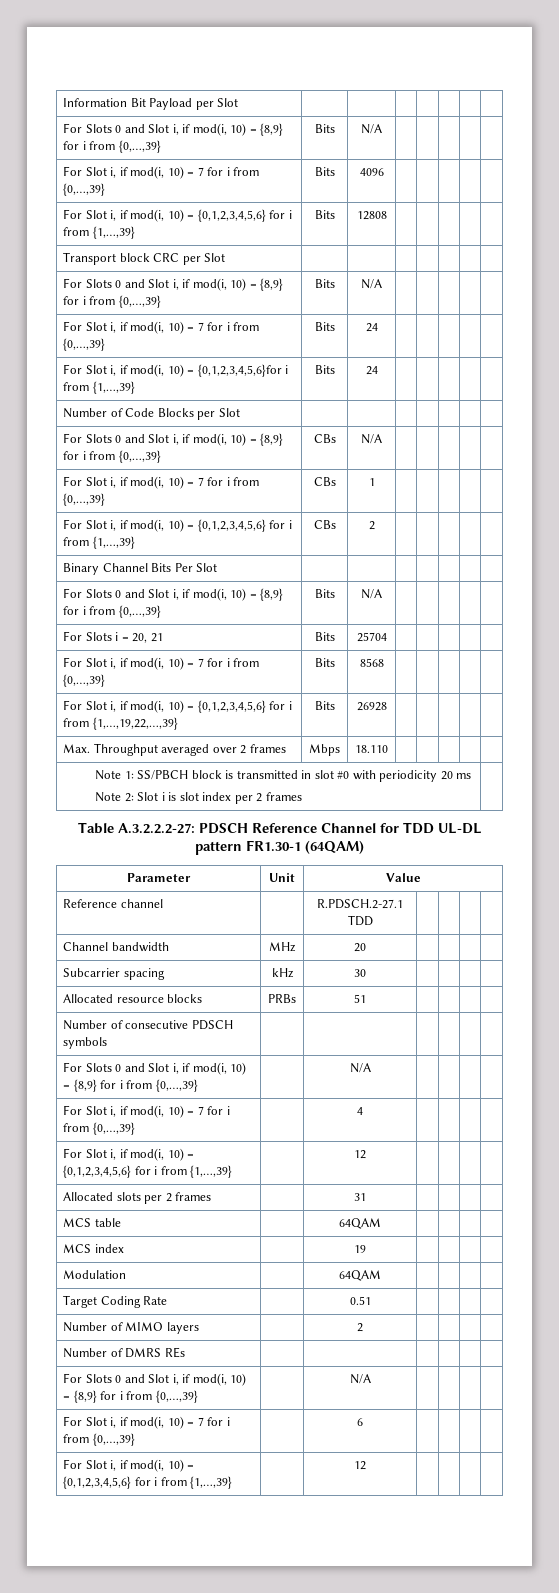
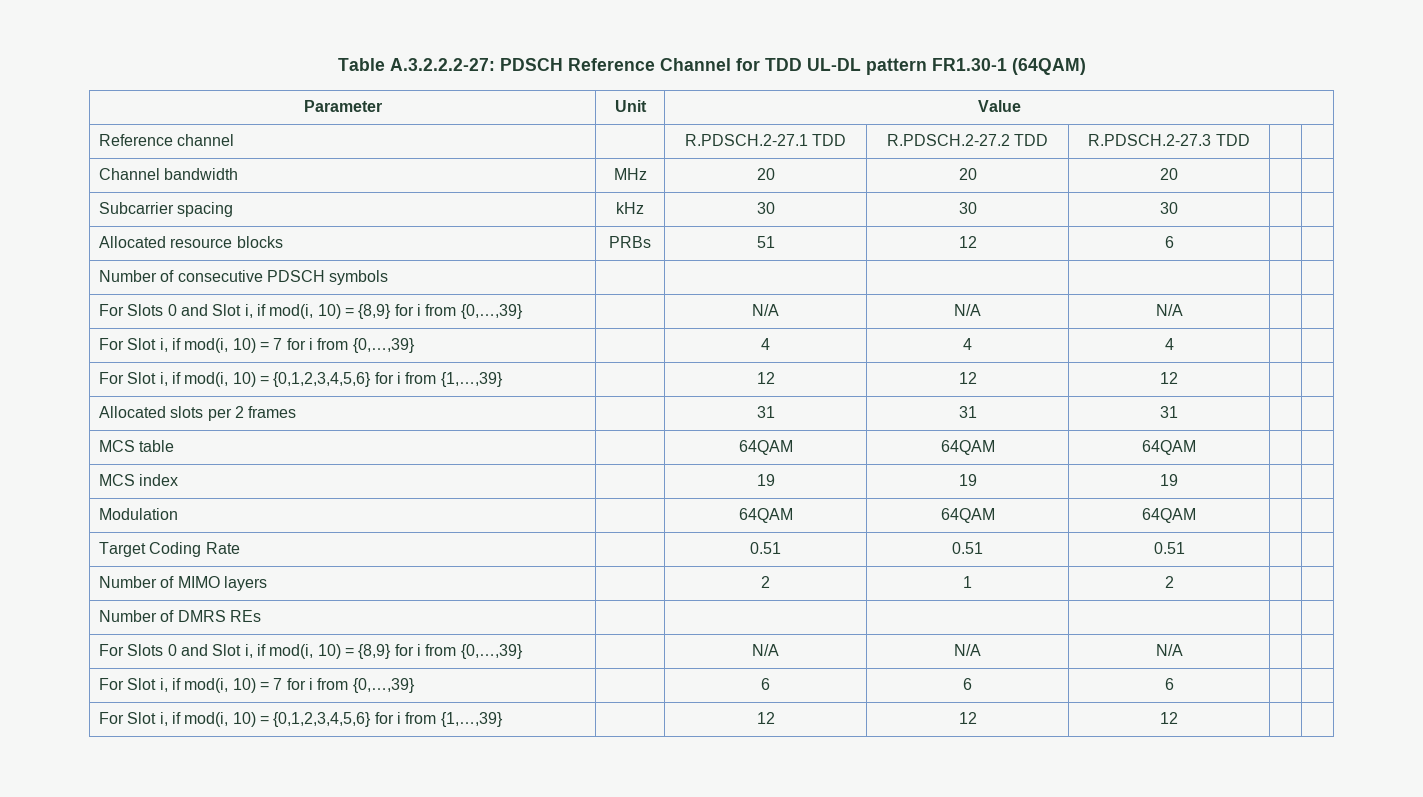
[63,98,239,110] [63,123,284,136] [63,140,161,153] [314,124,335,133] [361,124,382,134] [63,166,260,179] [63,183,106,196] [314,167,335,176] [359,168,384,176] [63,209,292,222] [63,226,135,239] [314,210,335,219] [356,211,387,220] [63,252,226,265] [63,278,284,291] [63,295,161,308] [314,279,335,288] [361,279,382,289] [63,321,260,334] [63,338,106,351] [314,322,335,331] [365,323,378,332] [63,364,289,377] [63,381,135,394] [314,365,335,374] [365,366,378,375] [63,408,240,420] [63,433,284,446] [63,450,161,463] [313,434,336,443] [361,434,382,444] [63,476,260,489] [63,493,106,506] [313,477,336,486] [368,478,375,486] [63,519,292,532] [63,536,135,549] [313,520,336,529] [368,521,375,530] [63,563,218,575] [63,588,284,601] [63,605,161,618] [314,589,335,598] [361,589,382,599] [63,631,163,643] [314,632,335,641] [356,632,387,642] [63,657,260,670] [63,674,106,687] [314,658,335,667] [359,658,384,667] [63,700,292,713] [63,717,178,730] [314,701,335,710] [356,702,387,711] [63,743,286,756] [309,744,340,756] [355,745,388,753] [95,770,472,782] [95,792,302,804] Information Bit Payload per Slot | | | | | | | // For Slots 0 and Slot i, if mod(i, 10) = {8,9} for i from {0,…,39} | Bits | N/A | | | | | // For Slot i, if mod(i, 10) = 7 for i from {0,…,39} | Bits | 4096 | | | | | // For Slot i, if mod(i, 10) = {0,1,2,3,4,5,6} for i from {1,…,39} | Bits | 12808 | | | | | // Transport block CRC per Slot | | | | | | | // For Slots 0 and Slot i, if mod(i, 10) = {8,9} for i from {0,…,39} | Bits | N/A | | | | | // For Slot i, if mod(i, 10) = 7 for i from {0,…,39} | Bits | 24 | | | | | // For Slot i, if mod(i, 10) = {0,1,2,3,4,5,6}for i from {1,…,39} | Bits | 24 | | | | | // Number of Code Blocks per Slot | | | | | | | // For Slots 0 and Slot i, if mod(i, 10) = {8,9} for i from {0,…,39} | CBs | N/A | | | | | // For Slot i, if mod(i, 10) = 7 for i from {0,…,39} | CBs | 1 | | | | | // For Slot i, if mod(i, 10) = {0,1,2,3,4,5,6} for i from {1,…,39} | CBs | 2 | | | | | // Binary Channel Bits Per Slot | | | | | | | // For Slots 0 and Slot i, if mod(i, 10) = {8,9} for i from {0,…,39} | Bits | N/A | | | | | // For Slots i = 20, 21 | Bits | 25704 | | | | | // For Slot i, if mod(i, 10) = 7 for i from {0,…,39} | Bits | 8568 | | | | | // For Slot i, if mod(i, 10) = {0,1,2,3,4,5,6} for i from {1,…,19,22,…,39} | Bits | 26928 | | | | | // Max. Throughput averaged over 2 frames | Mbps | 18.110 | | | | | // Note 1: SS/PBCH block is transmitted in slot #0 with periodicity 20 ms // Note 2: Slot i is slot index per 2 frames | // -> (337, 64) none
(373, 920) | -> [886,134,1049,146] [1088,134,1250,146] R.PDSCH.2-27.2 TDD | R.PDSCH.2-27.3 TDD
(366, 947) | -> [958,168,977,180] [1160,168,1178,180] 20 | 20
(366, 973) | -> [958,202,977,214] [1160,202,1178,214] 30 | 30
(366, 998) | -> [958,236,977,248] [1164,236,1174,248] 12 | 6
(371, 1068) | -> [954,304,981,316] [1155,304,1183,316] N/A | N/A
(363, 1111) | -> [963,338,972,350] [1164,338,1174,350] 4 | 4
(366, 1154) | -> [958,372,977,384] [1160,372,1178,384] 12 | 12
(366, 1197) | -> [958,406,977,418] [1160,406,1178,418] 31 | 31
(381, 1223) | -> [940,440,995,455] [1142,440,1196,455] 64QAM | 64QAM
(366, 1249) | -> [958,474,977,486] [1160,474,1178,486] 19 | 19
(381, 1275) | -> [940,508,995,523] [1142,508,1196,523] 64QAM | 64QAM
(371, 1300) | -> [952,542,983,554] [1153,542,1185,554] 0.51 | 0.51
(363, 1327) | -> [963,576,972,588] [1164,576,1174,588] 1 | 2
(371, 1379) | -> [954,644,981,656] [1155,644,1183,656] N/A | N/A
(363, 1422) | -> [963,678,972,690] [1164,678,1174,690] 6 | 6
(366, 1465) | -> [958,712,977,724] [1160,712,1178,724] 12 | 12

